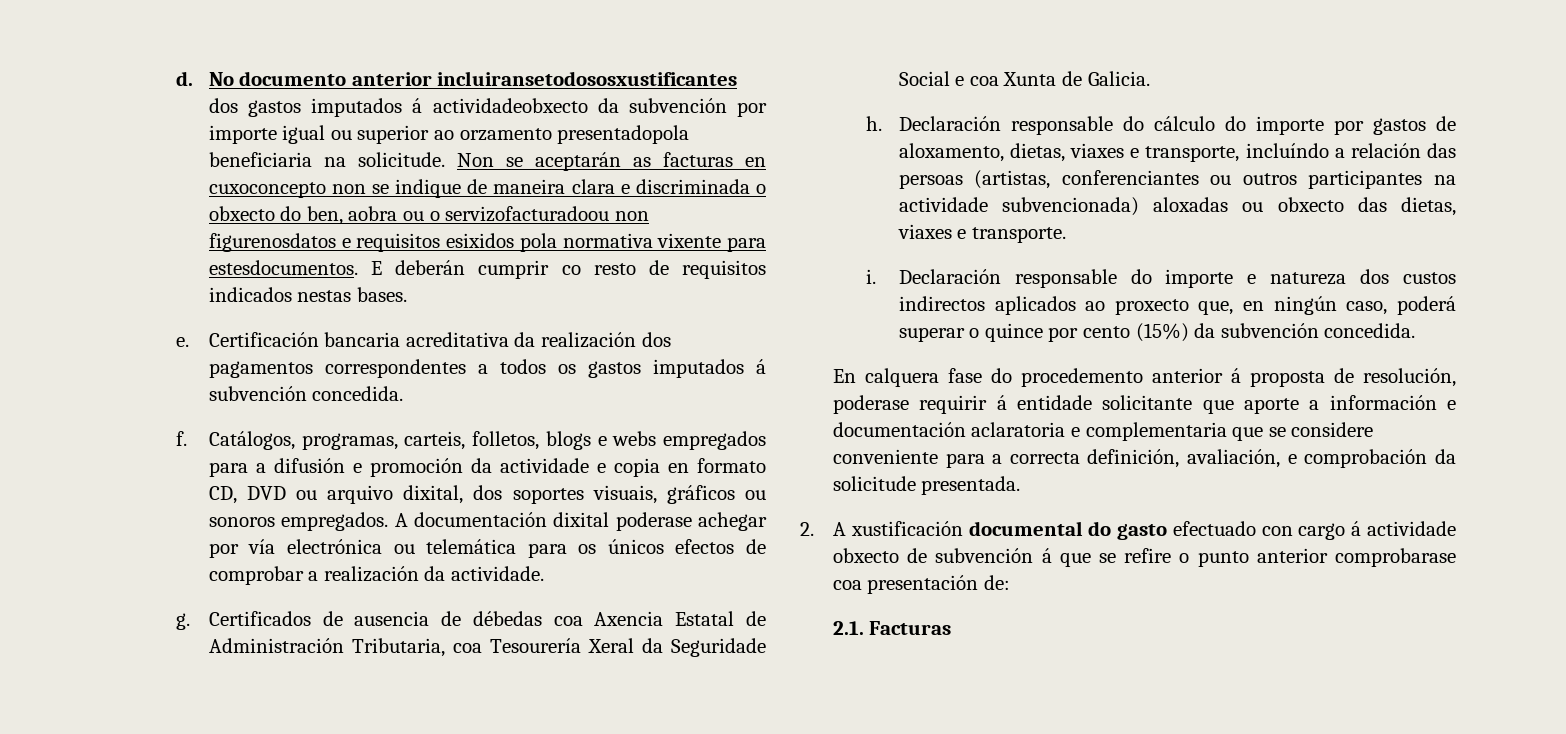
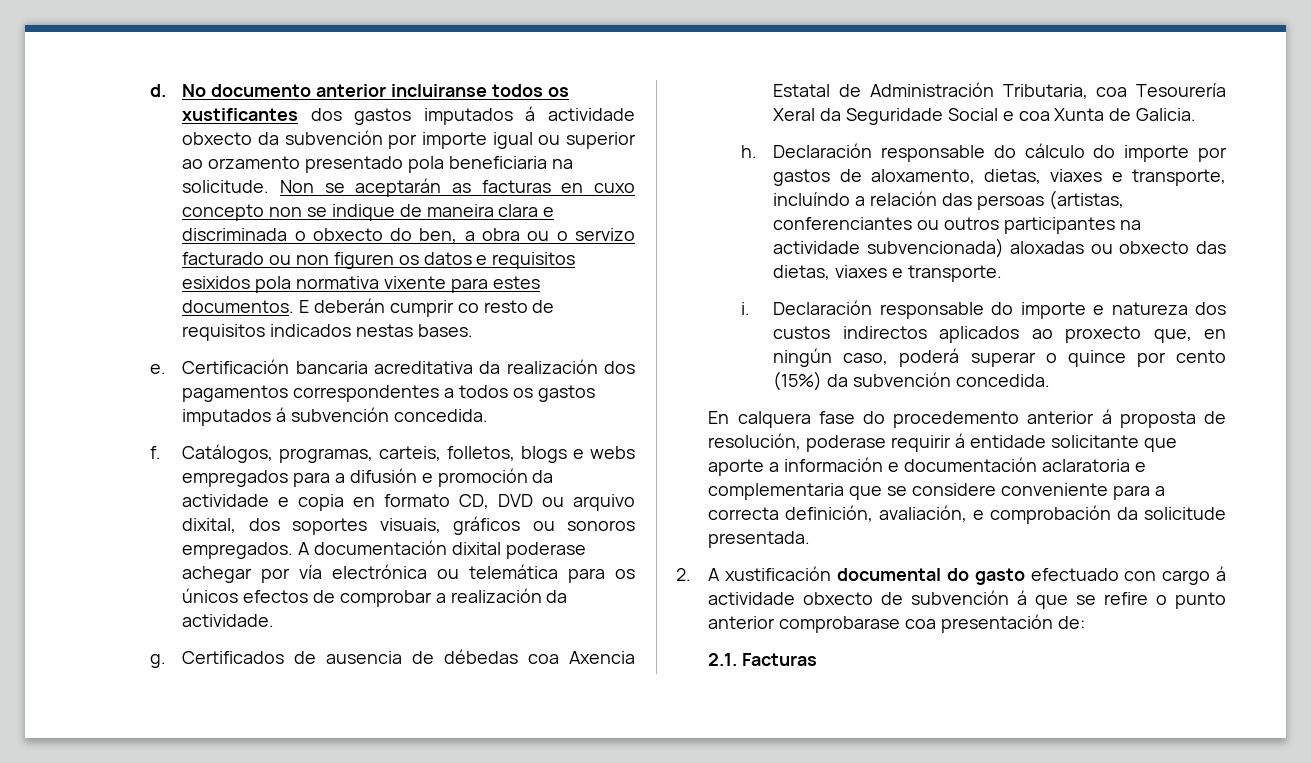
[437,71,738,86] incluiransetodososxustificantes -> [390,84,569,97] [182,108,299,121] incluiranse todos os xustificantes
[432,98,588,113] actividadeobxecto -> [548,108,636,121] [182,132,253,145] actividade obxecto
[557,125,690,144] presentadopola -> [304,156,444,173] presentado pola
[208,182,326,198] cuxoconcepto -> [594,183,635,193] [182,204,265,221] cuxo concepto
[348,206,649,222] [208,233,336,252] aobra ou o servizofacturadoou non figurenosdatos -> [464,228,636,241] [182,252,472,269] a obra ou o servizo facturado ou non figuren os datos
[208,260,358,275] estesdocumentos. -> [492,276,540,289] [182,300,295,313] estes documentos.

